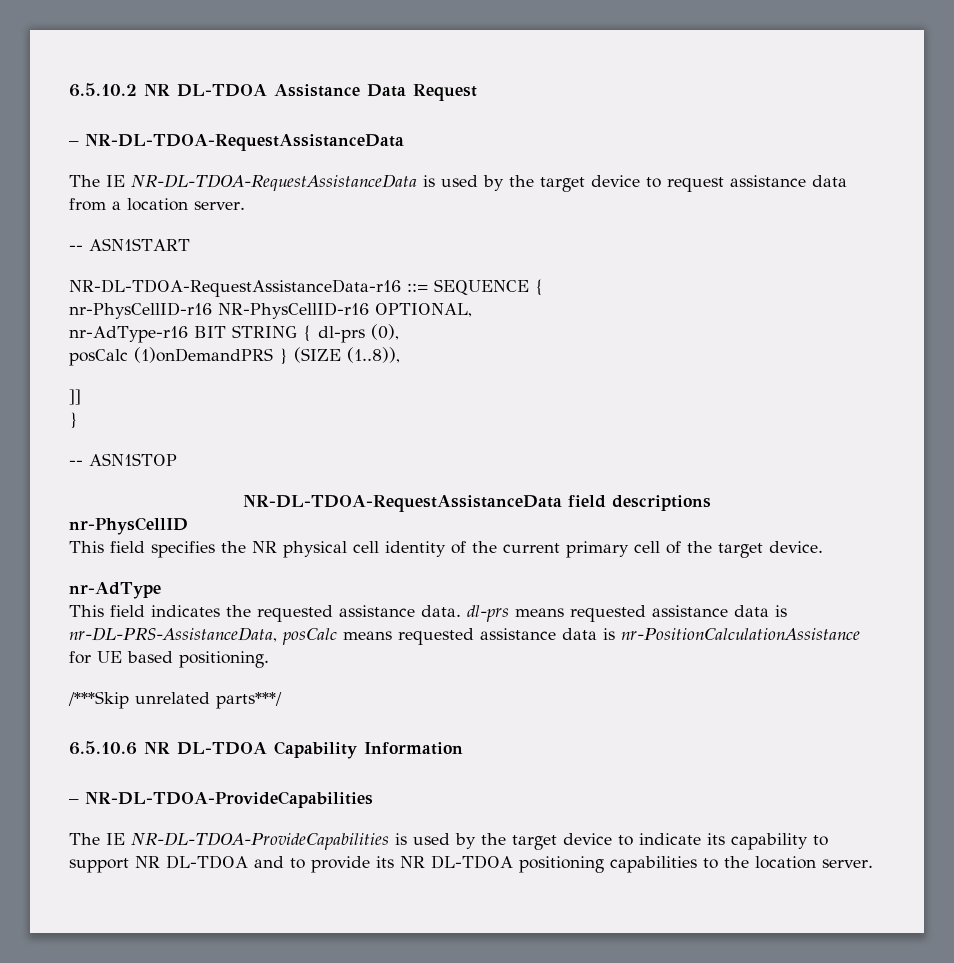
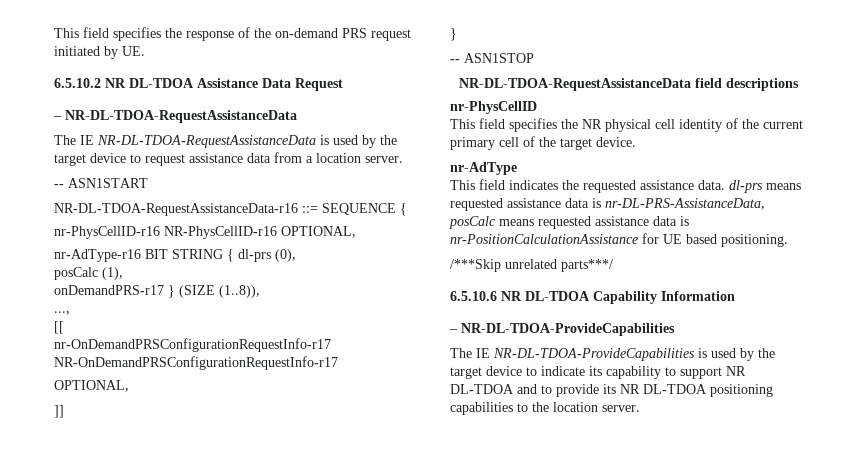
(69, 90) none -> [54,27,411,41] [54,46,145,59] This field specifies the response of the on-demand PRS request initiated by UE. //
[134,347,273,363] (1)onDemandPRS -> [102,267,123,280] [54,285,164,295] (1), // onDemandPRS-r17
(400, 355) none -> [54,311,70,315] [54,321,64,334] [54,338,331,352] [54,356,338,370] [54,380,129,392] // ..., // [[ // nr-OnDemandPRSConfigurationRequestInfo-r17 NR-OnDemandPRSConfigurationRequestInfo-r17 // OPTIONAL,

